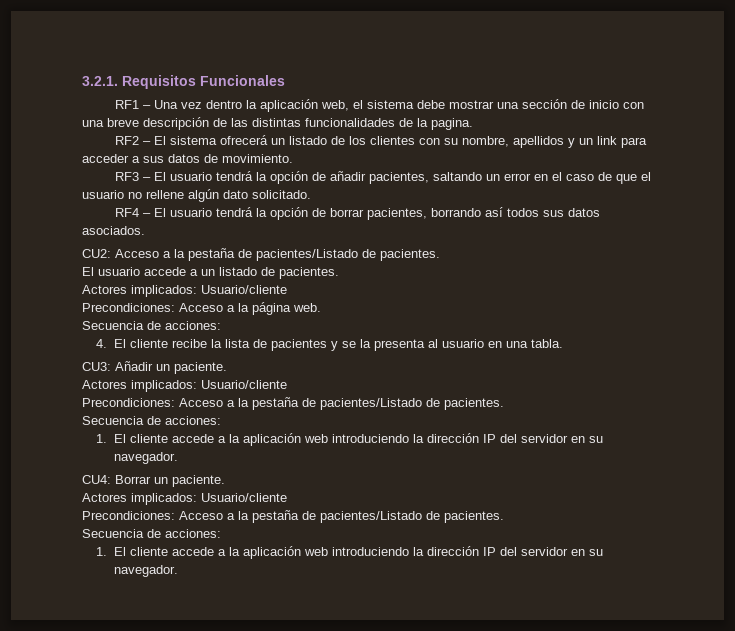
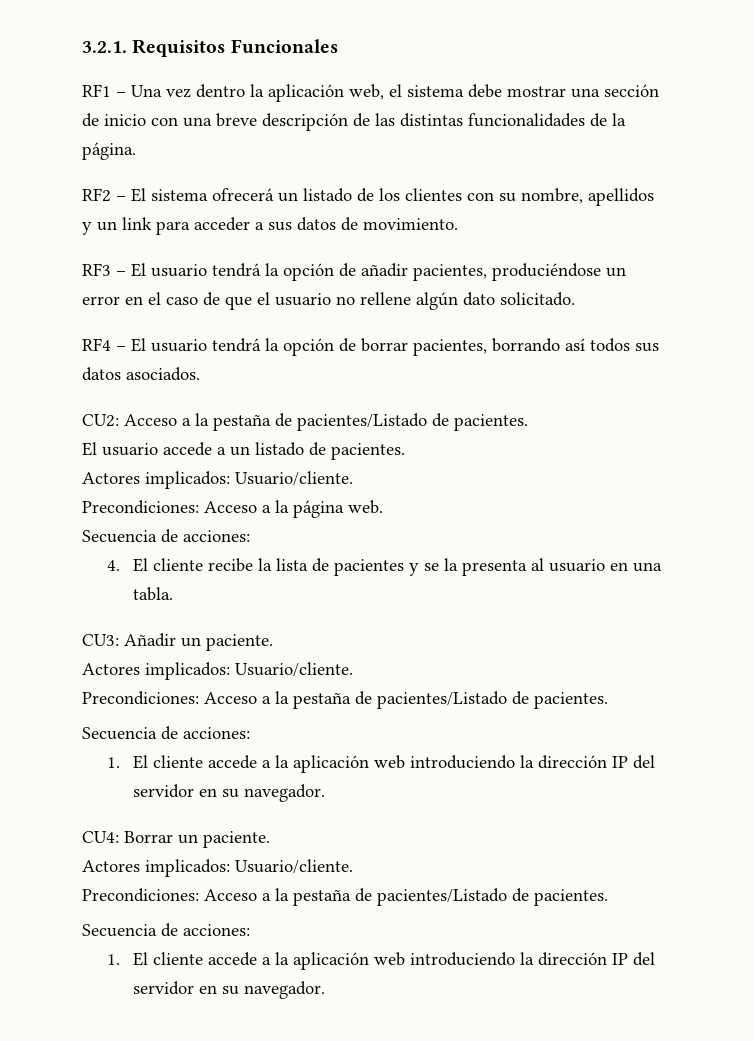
[431,118,473,130] pagina. -> [82,142,136,160] página.
[433,172,483,181] saltando -> [492,263,601,281] produciéndose
[201,285,287,294] Usuario/cliente -> [235,471,353,486] Usuario/cliente.
[201,380,287,389] Usuario/cliente -> [235,662,353,677] Usuario/cliente.
[201,493,287,502] Usuario/cliente -> [235,859,353,874] Usuario/cliente.

